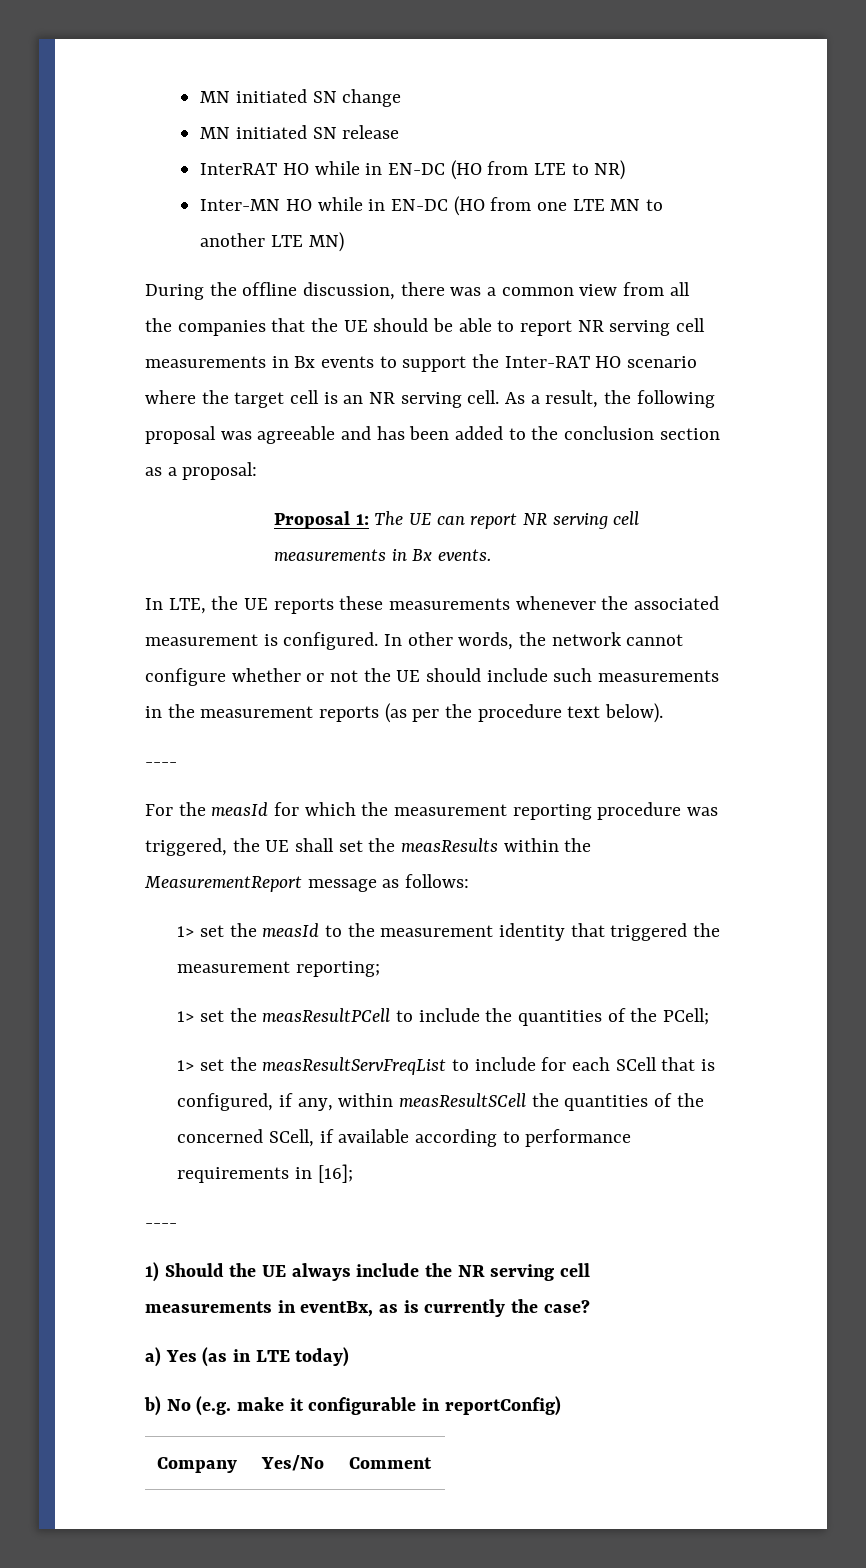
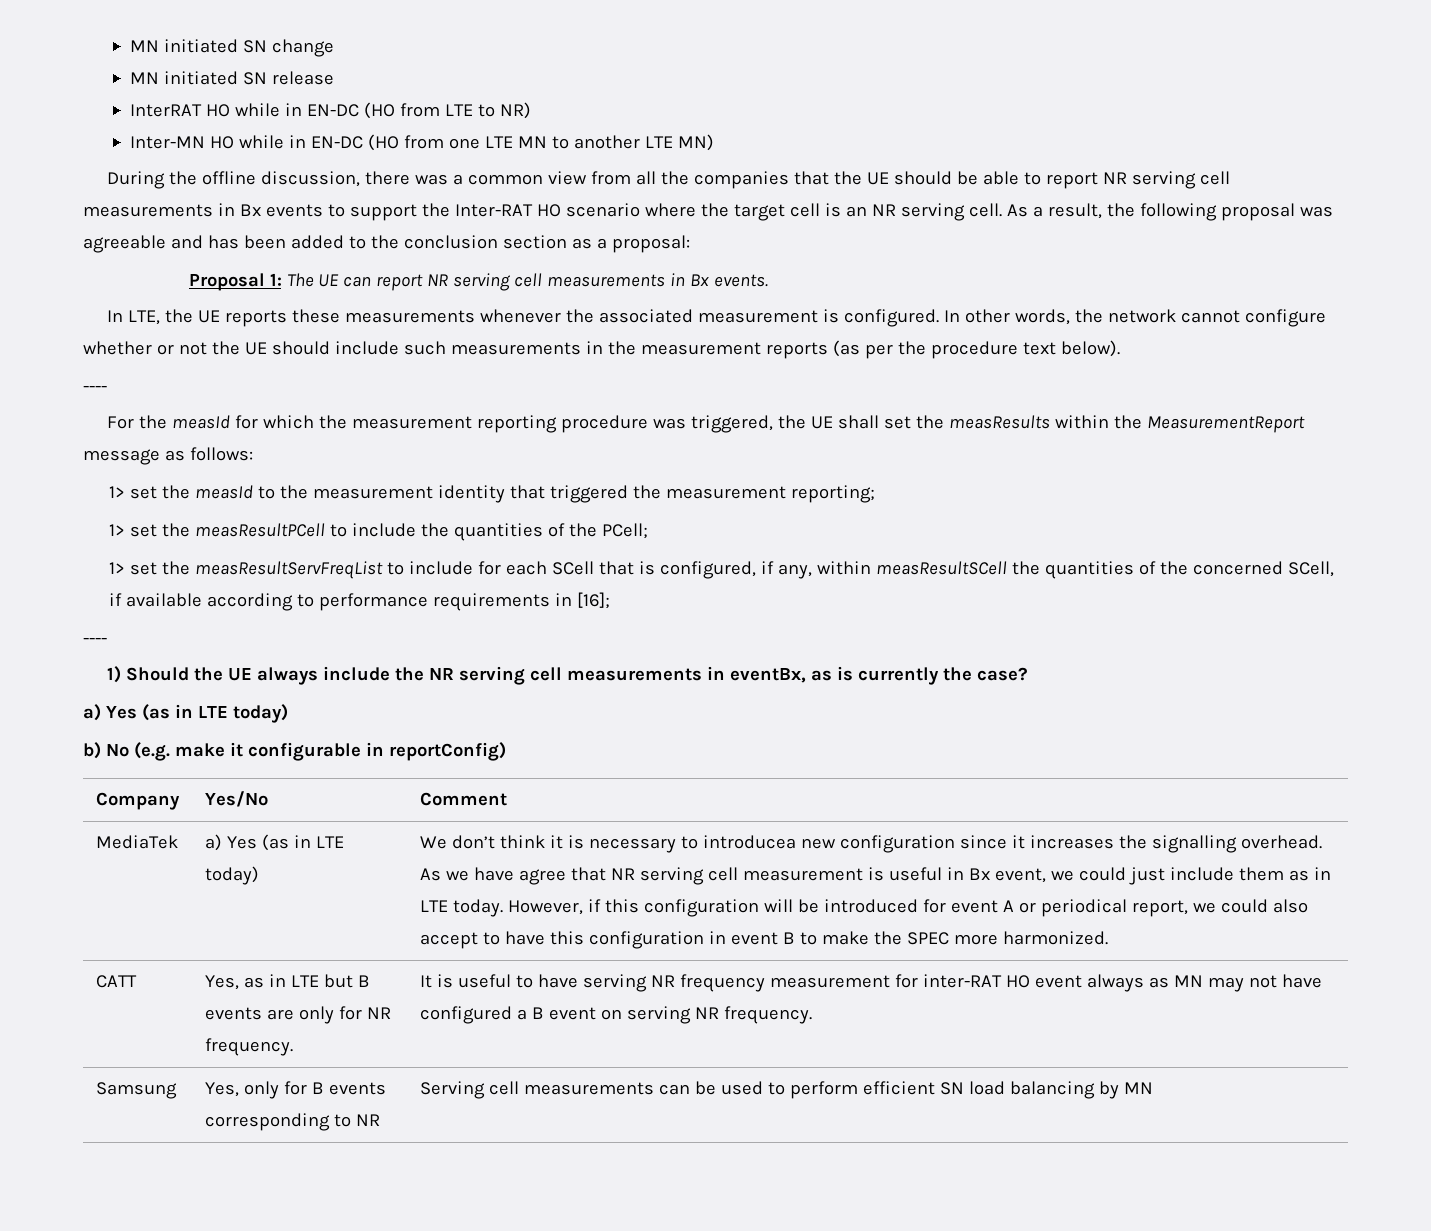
(433, 1463) none -> [95,835,178,849] [204,834,344,851] [204,866,259,885] [419,835,1322,853] [419,867,1331,885] [419,899,1308,917] [419,931,1108,949] [95,975,137,988] [204,974,370,990] [204,1006,391,1024] [204,1038,293,1056] [419,974,1322,992] [419,1006,812,1024] [95,1082,177,1099] [204,1081,386,1099] [204,1113,380,1131] [419,1081,1153,1099] // MediaTek | a) Yes (as in LTE today) | We don’t think it is necessary to introducea new configuration since it increases the signalling overhead. As we have agree that NR serving cell measurement is useful in Bx event, we could just include them as in LTE today. However, if this configuration will be introduced for event A or periodical report, we could also accept to have this configuration in event B to make the SPEC more harmonized. // CATT | Yes, as in LTE but B events are only for NR frequency. | It is useful to have serving NR frequency measurement for inter-RAT HO event always as MN may not have configured a B event on serving NR frequency. // Samsung | Yes, only for B events corresponding to NR | Serving cell measurements can be used to perform efficient SN load balancing by MN

